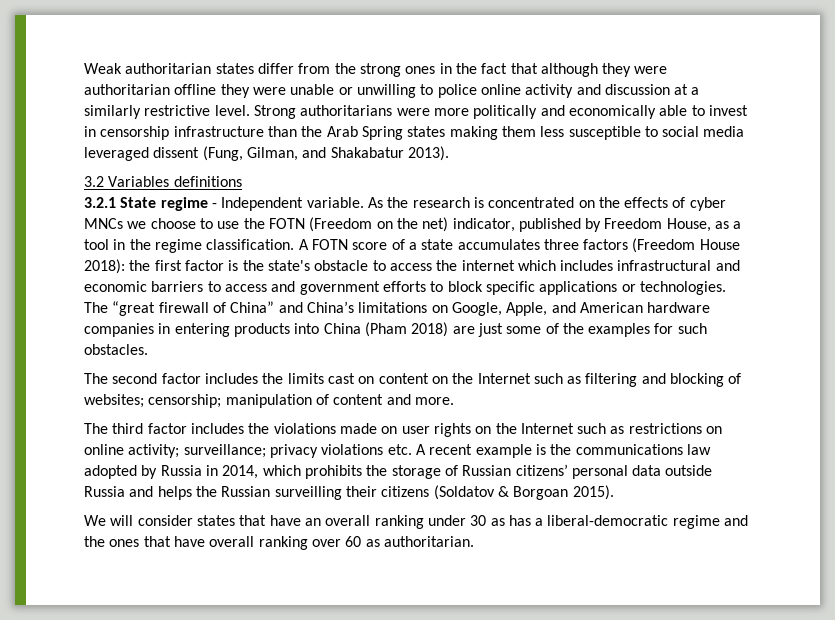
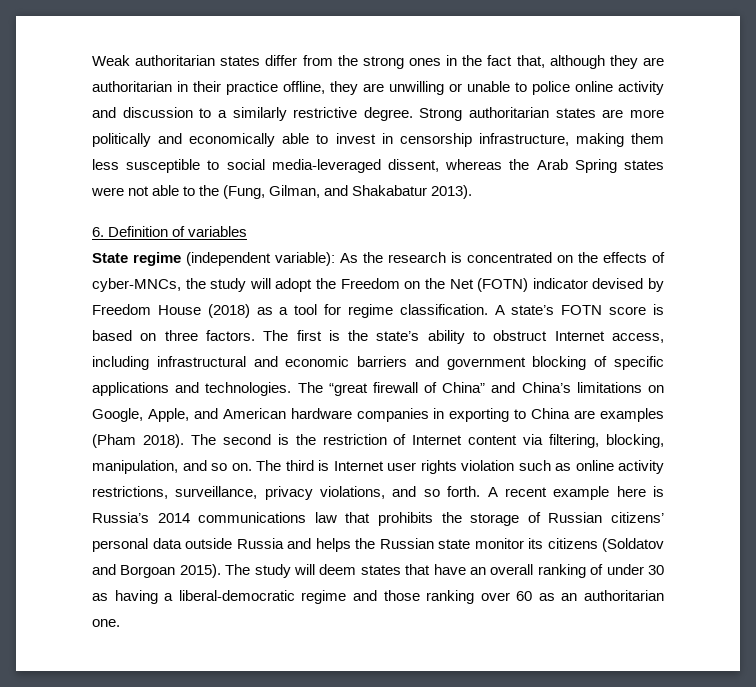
[510,63,538,74] that -> [516,55,545,68] that,
[634,66,668,74] [84,84,416,98] were authoritarian offline they were unable or unwilling -> [643,57,664,66] [92,81,510,95] are authoritarian in their practice offline, they are unwilling or unable
[674,84,689,95] at -> [199,108,212,118] to
[214,105,430,119] level. Strong authoritarians were -> [363,107,624,121] degree. Strong authoritarian states are
[173,126,446,140] infrastructure than the Arab Spring states -> [478,133,569,146] infrastructure,
[703,126,745,137] [84,147,200,161] media leveraged dissent -> [271,159,664,173] [91,185,220,196] media-leveraged dissent, whereas the Arab Spring states were not able to the
[84,176,242,187] [84,197,364,211] 3.2 Variables definitions // 3.2.1 State regime - Independent variable. -> [92,226,248,237] [92,252,335,266] 6. Definition of variables // State regime (independent variable):
[689,197,726,211] [84,217,711,232] cyber MNCs we choose to use the FOTN (Freedom on the net) indicator, published by Freedom House, -> [92,278,665,292] [92,304,250,318] cyber-MNCs, the study will adopt the Freedom on the Net (FOTN) indicator devised by Freedom House (2018)
[113,239,151,250] in the -> [324,304,342,315] for
(309, 244) none -> [511,305,555,315] state’s
[391,238,740,253] [84,259,740,274] [84,281,483,295] of a state accumulates three factors (Freedom House 2018): the first factor is the state's obstacle to access the internet which includes infrastructural and economic barriers to access and government efforts to block -> [653,304,664,315] [92,330,665,344] [92,356,608,370] is based on three factors. The first is the state’s ability to obstruct Internet access, including infrastructural and economic barriers and government blocking of
[621,284,636,292] or -> [175,382,200,393] and
[174,322,707,337] [84,344,148,355] [84,373,742,387] [84,394,454,408] [84,423,723,437] [84,444,711,458] [84,465,301,479] entering products into China (Pham 2018) are just some of the examples for such obstacles. // The second factor includes the limits cast on content on the Internet such as filtering and blocking of websites; censorship; manipulation of content and more. // The third factor includes the violations made on user rights on the Internet such as restrictions on online activity; surveillance; privacy violations etc. A recent example is the communications law adopted by Russia in 2014, which -> [449,408,665,422] [92,434,665,448] [92,460,664,474] [92,486,665,500] [92,512,371,523] exporting to China are examples (Pham 2018). The second is the restriction of Internet content via filtering, blocking, manipulation, and so on. The third is Internet user rights violation such as online activity restrictions, surveillance, privacy violations, and so forth. A recent example here is Russia’s 2014 communications law that
[274,486,377,500] surveilling their -> [438,538,543,549] state monitor its
[497,486,509,497] & -> [92,564,116,575] and
[84,515,193,526] // We will consider -> [225,564,357,578] The study will deem
(424, 522) none -> [590,564,604,575] of
[508,515,531,526] has -> [114,590,158,604] having
[84,536,255,547] the ones that have overall -> [383,590,420,601] those
[383,536,474,547] authoritarian. -> [561,590,664,601] [92,619,120,627] an authoritarian one.

